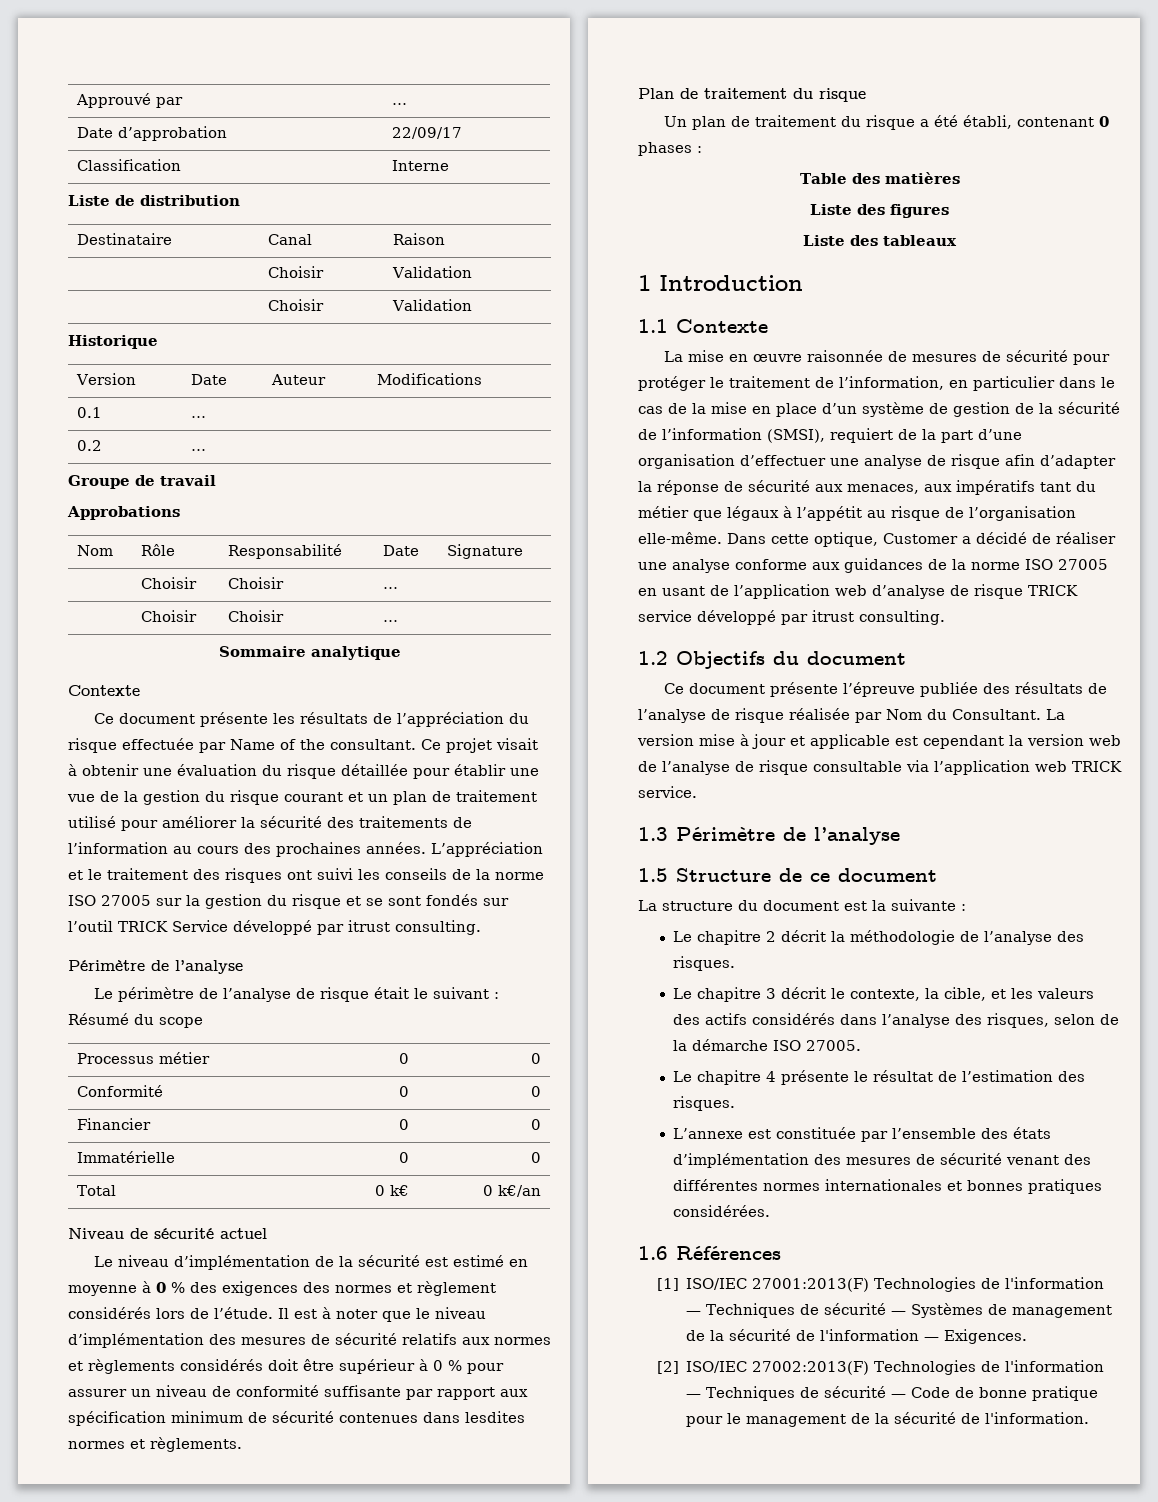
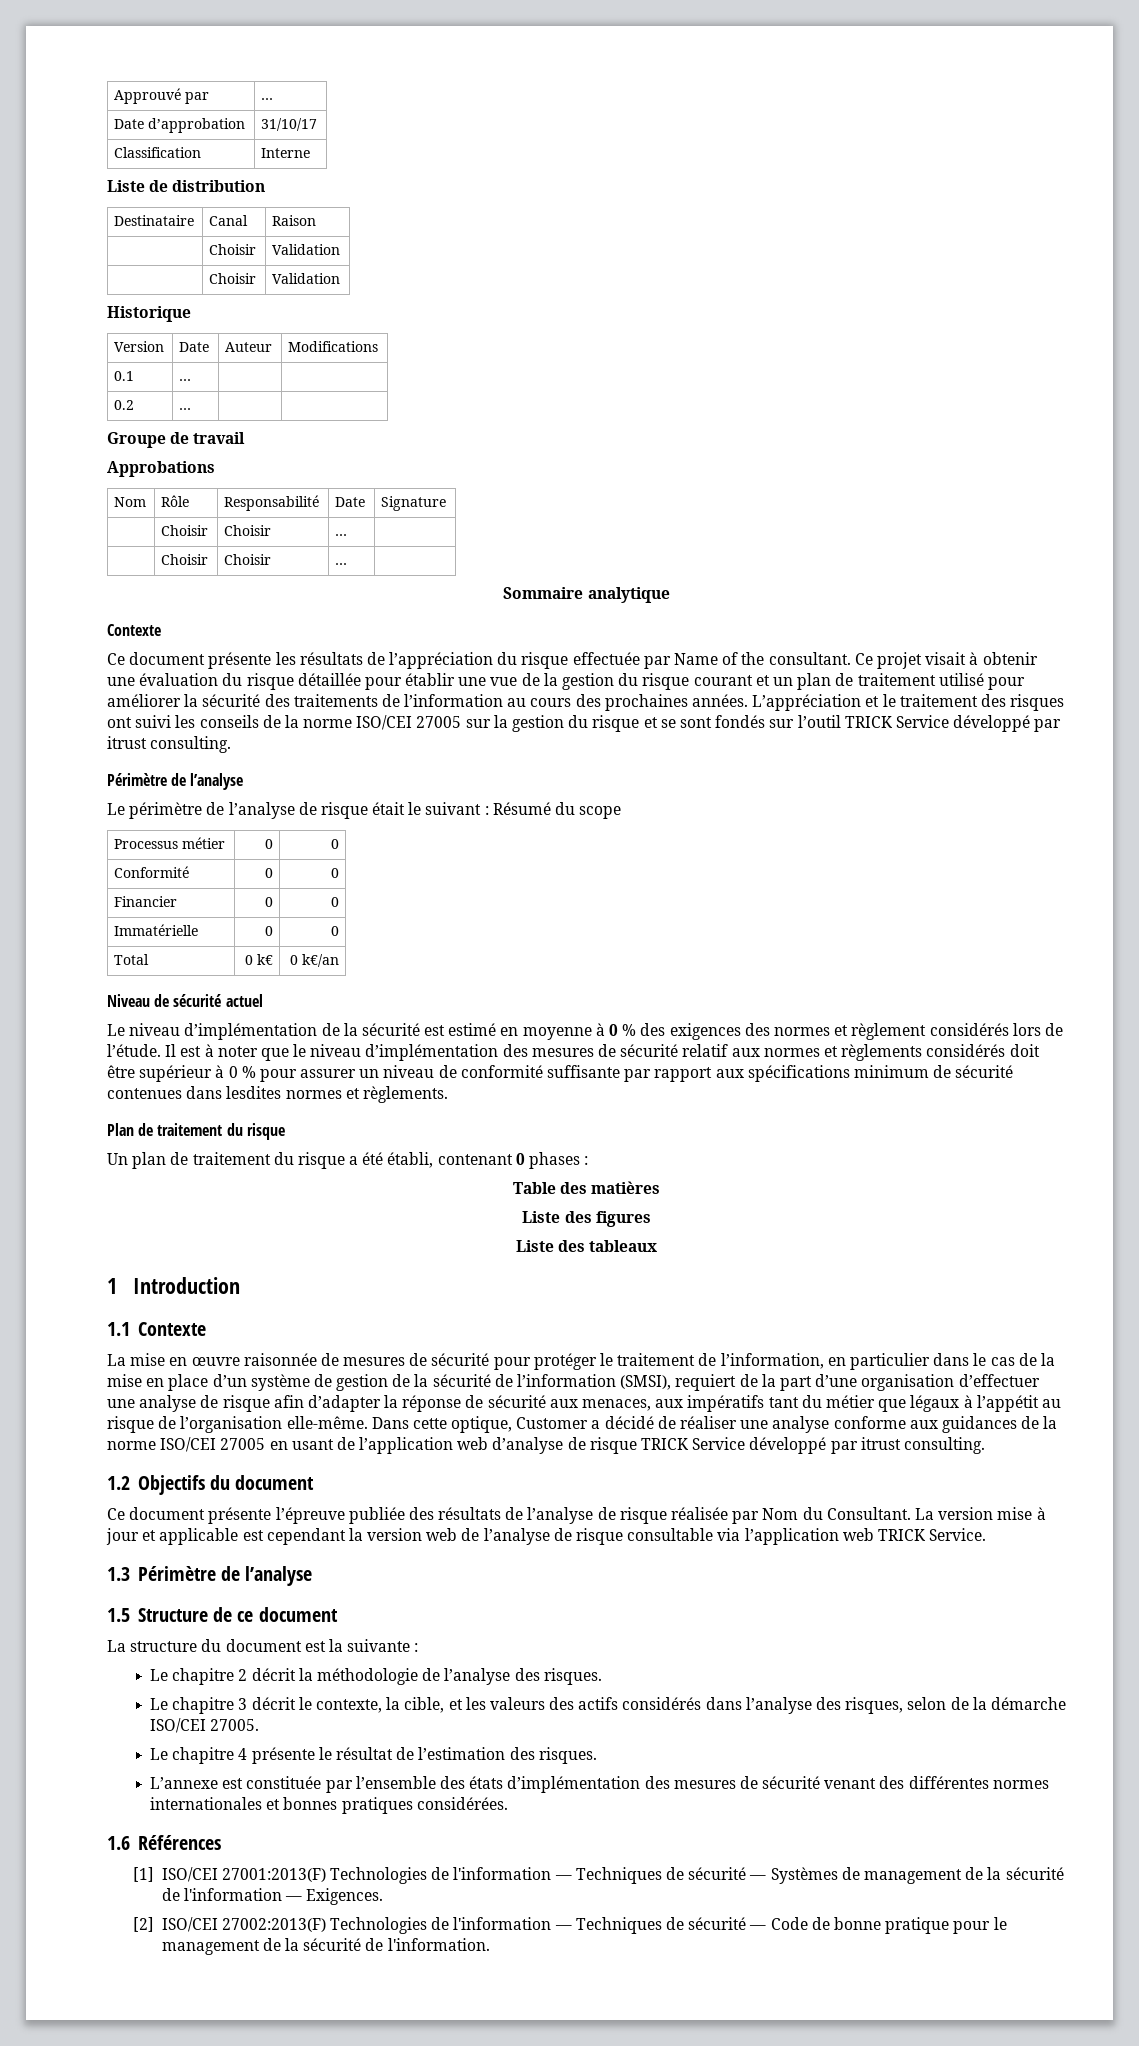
[392,127,463,139] 22/09/17 -> [261,118,318,131] 31/10/17
[68,895,96,906] ISO -> [356,715,413,730] ISO/CEI
[402,1333,457,1345] relatifs -> [682,1044,729,1057] relatif
[68,1411,166,1426] spécification -> [747,1065,850,1082] spécifications
[1025,559,1053,570] ISO -> [160,1437,217,1452] ISO/CEI
[638,610,692,622] service -> [692,1437,746,1450] Service
[638,786,697,798] service. -> [929,1528,987,1541] Service.
[773,1040,802,1051] ISO -> [150,1718,207,1733] ISO/CEI
[686,1278,748,1290] ISO/IEC -> [161,1867,218,1882] ISO/CEI
[686,1361,748,1373] ISO/IEC -> [161,1917,218,1932] ISO/CEI

